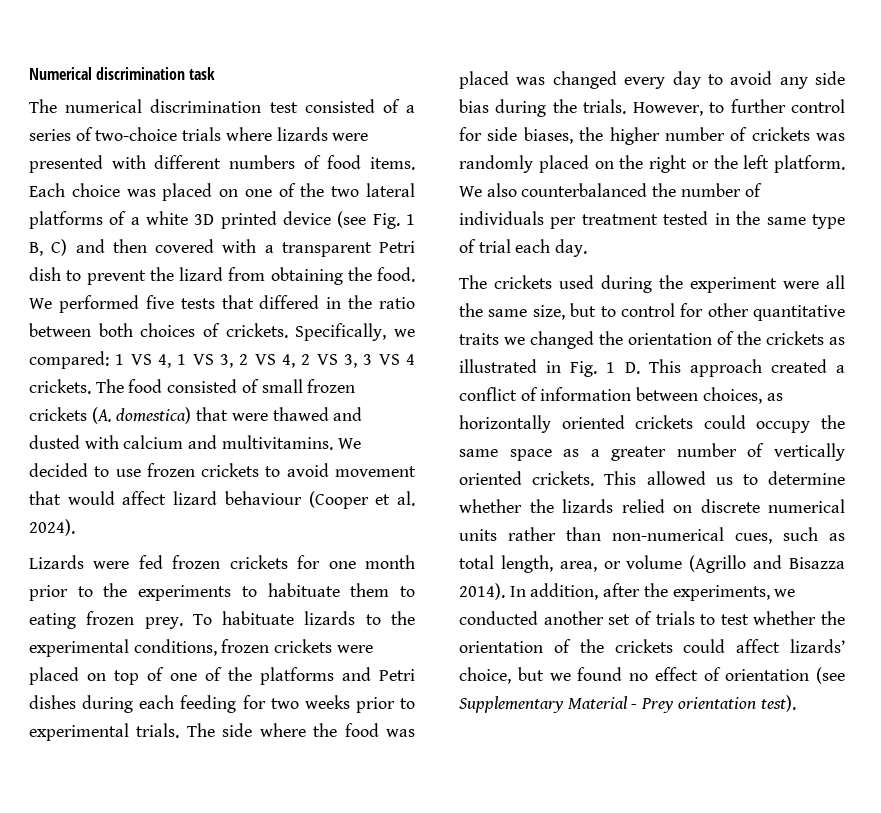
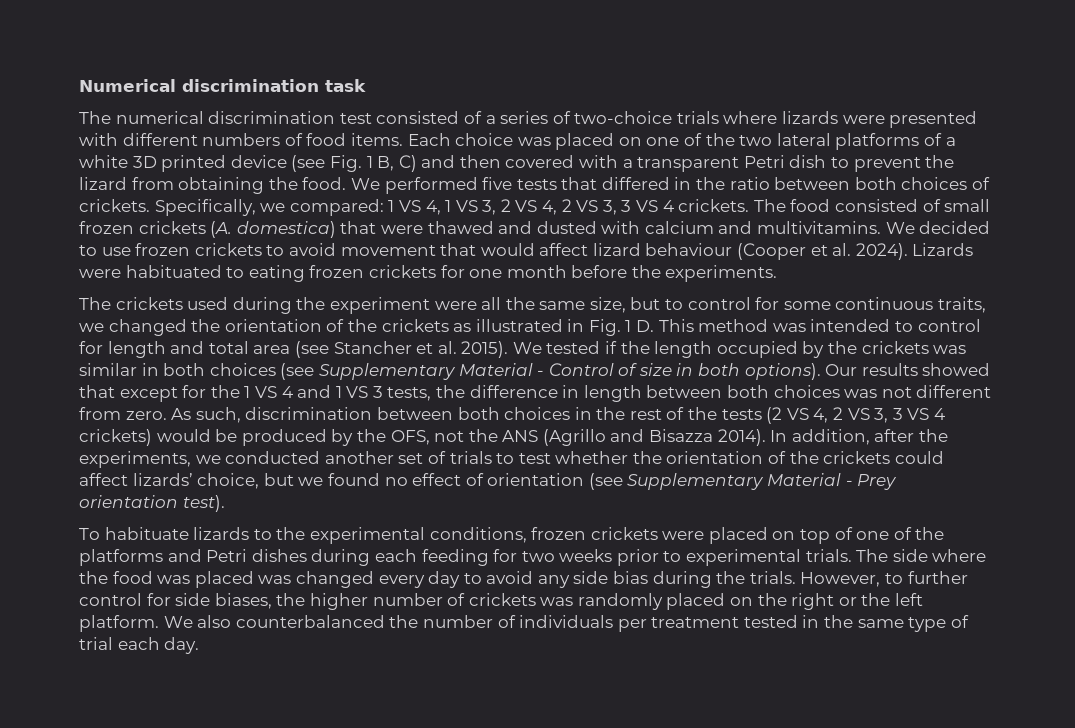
(75, 527) // -> (908, 251) none
[138,555,163,569] fed -> [125,265,305,282] habituated to eating
[29,583,415,601] [29,611,183,629] prior to the experiments to habituate them to eating frozen prey. -> [571,265,778,282] [79,297,987,314] [79,319,981,336] [79,341,967,358] [79,363,991,380] [79,385,992,402] [79,407,945,424] [79,429,949,446] [79,451,944,468] [79,473,898,490] [79,495,225,512] before the experiments. // The crickets used during the experiment were all the same size, but to control for some continuous traits, we changed the orientation of the crickets as illustrated in Fig. 1 D. This method was intended to control for length and total area (see Stancher et al. 2015). We tested if the length occupied by the crickets was similar in both choices (see Supplementary Material - Control of size in both options). Our results showed that except for the 1 VS 4 and 1 VS 3 tests, the difference in length between both choices was not different from zero. As such, discrimination between both choices in the rest of the tests (2 VS 4, 2 VS 3, 3 VS 4 crickets) would be produced by the OFS, not the ANS (Agrillo and Bisazza 2014). In addition, after the experiments, we conducted another set of trials to test whether the orientation of the crickets could affect lizards’ choice, but we found no effect of orientation (see Supplementary Material - Prey orientation test). //
[459,275,845,293] [459,303,845,321] [459,331,845,349] [459,359,845,377] [459,387,783,404] [459,415,845,433] [459,443,845,461] [459,471,845,486] [459,499,845,513] [459,527,845,544] [459,555,845,573] [459,583,796,601] [459,611,845,625] [459,639,845,653] [459,667,845,684] [459,695,796,713] // The crickets used during the experiment were all the same size, but to control for other quantitative traits we changed the orientation of the crickets as illustrated in Fig. 1 D. This approach created a conflict of information between choices, as horizontally oriented crickets could occupy the same space as a greater number of vertically oriented crickets. This allowed us to determine whether the lizards relied on discrete numerical units rather than non-numerical cues, such as total length, area, or volume (Agrillo and Bisazza 2014). In addition, after the experiments, we conducted another set of trials to test whether the orientation of the crickets could affect lizards’ choice, but we found no effect of orientation (see Supplementary Material - Prey orientation test). -> (200, 645) none

